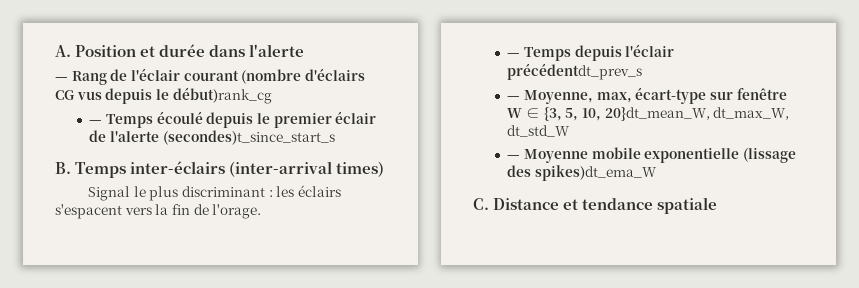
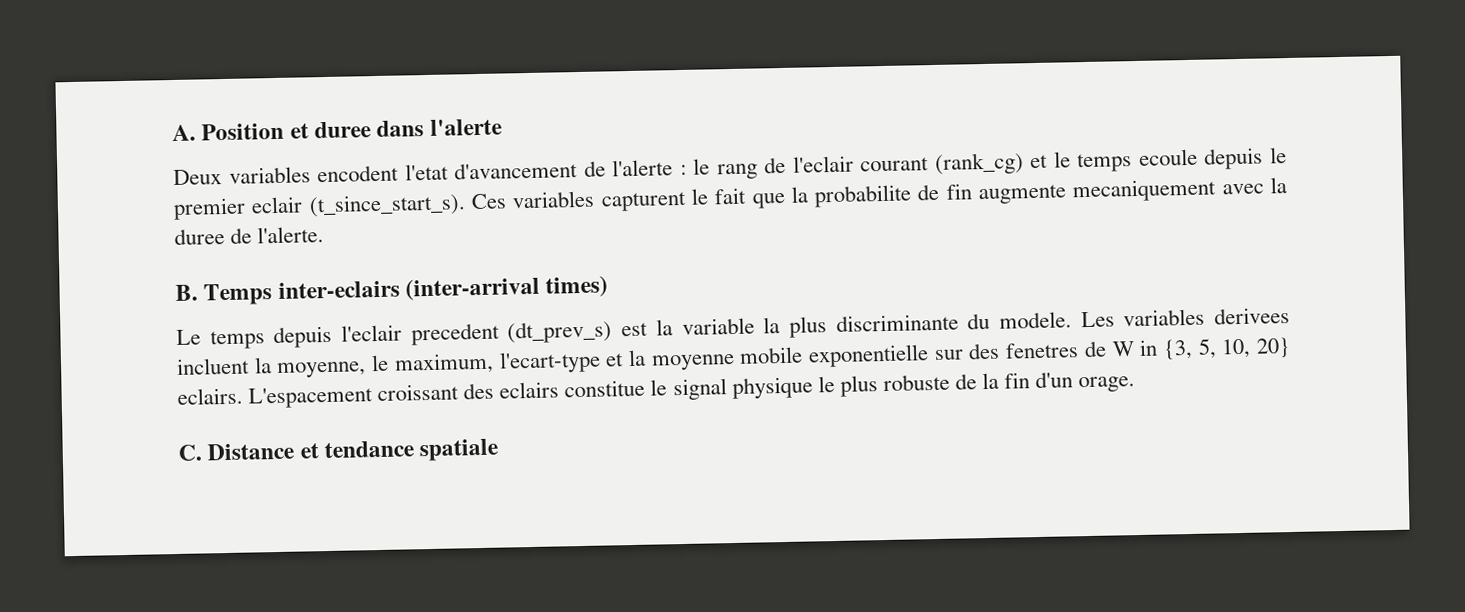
[159,44,206,57] durée -> [314,121,373,139] duree
[55,68,365,85] [55,87,272,104] [89,111,377,128] [89,130,335,145] — Rang de l'éclair courant (nombre d'éclairs CG vus depuis le début)rank_cg // — Temps écoulé depuis le premier éclair de l'alerte (secondes)t_since_start_s -> [173,147,1287,186] [173,177,1287,220] [174,226,325,245] Deux variables encodent l'etat d'avancement de l'alerte : le rang de l'eclair courant (rank_cg) et le temps ecoule depuis le premier eclair (t_since_start_s). Ces variables capturent le fait que la probabilite de fin augmente mecaniquement avec la duree de l'alerte.
[130,161,226,174] inter-éclairs -> [277,280,400,299] inter-eclairs
[88,185,342,201] [55,204,262,219] [507,44,675,61] [507,63,643,80] [507,87,787,104] [507,107,790,121] [507,125,571,137] [507,147,797,163] [507,165,658,181] Signal le plus discriminant : les éclairs s'espacent vers la fin de l'orage. // — Temps depuis l'éclair précédentdt_prev_s // — Moyenne, max, écart-type sur fenêtre W ∈ {3, 5, 10, 20}dt_mean_W, dt_max_W, dt_std_W // — Moyenne mobile exponentielle (lissage des spikes)dt_ema_W -> [176,307,1290,350] [176,336,1292,378] [177,371,1136,409] Le temps depuis l'eclair precedent (dt_prev_s) est la variable la plus discriminante du modele. Les variables derivees incluent la moyenne, le maximum, l'ecart-type et la moyenne mobile exponentielle sur des fenetres de W in {3, 5, 10, 20} eclairs. L'espacement croissant des eclairs constitue le signal physique le plus robuste de la fin d'un orage.

